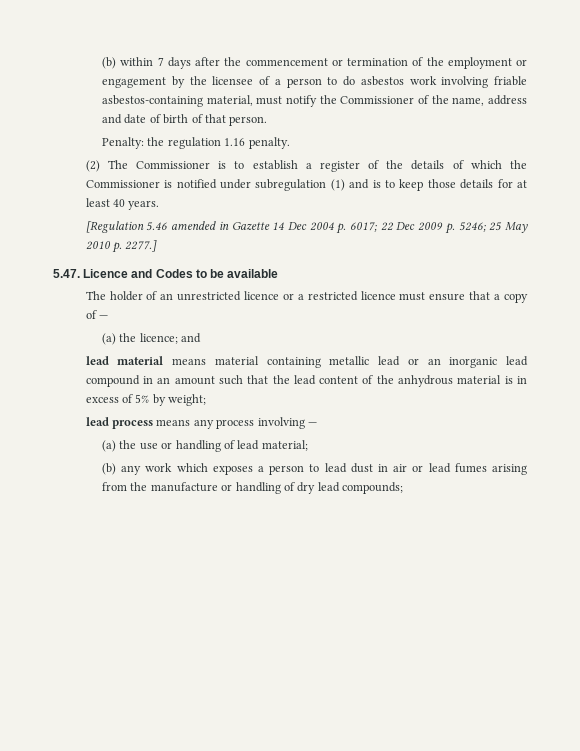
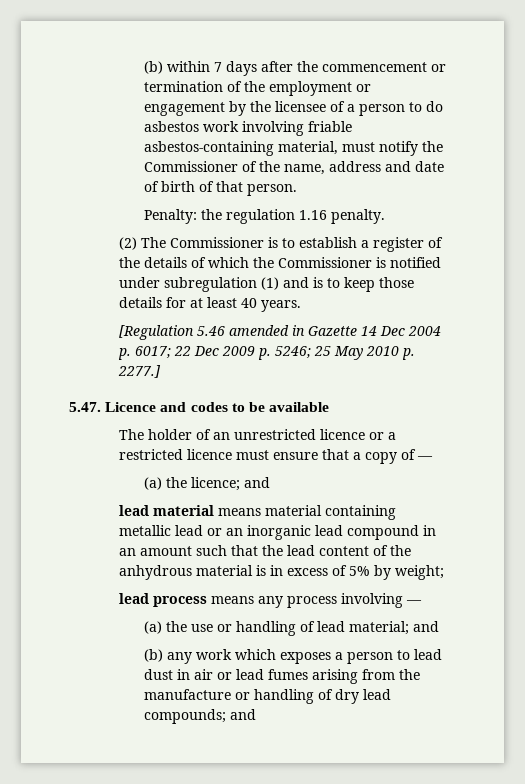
[155,269,193,278] Codes -> [190,402,228,412] codes
(308, 445) none -> [412,621,439,632] and
(404, 488) none -> [229,709,256,720] and

